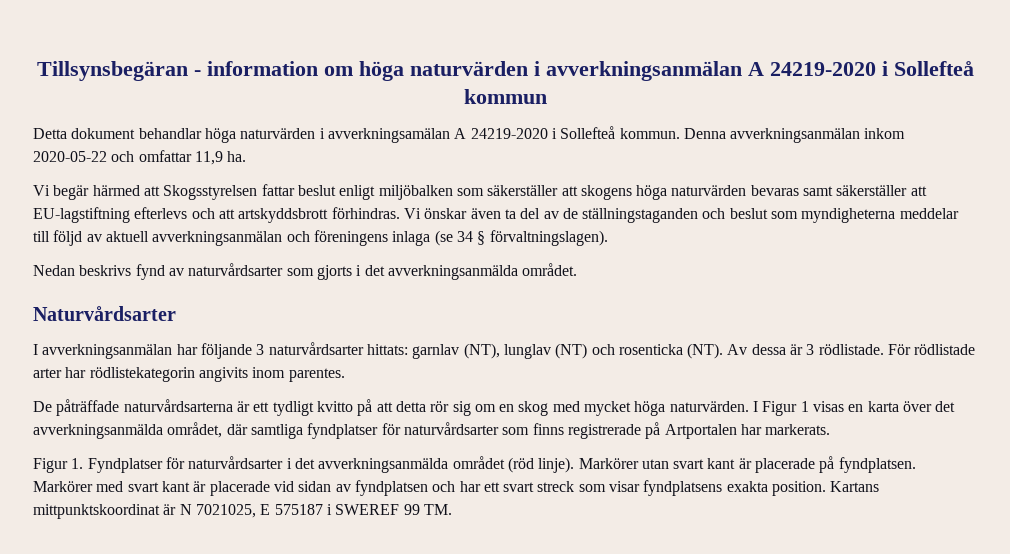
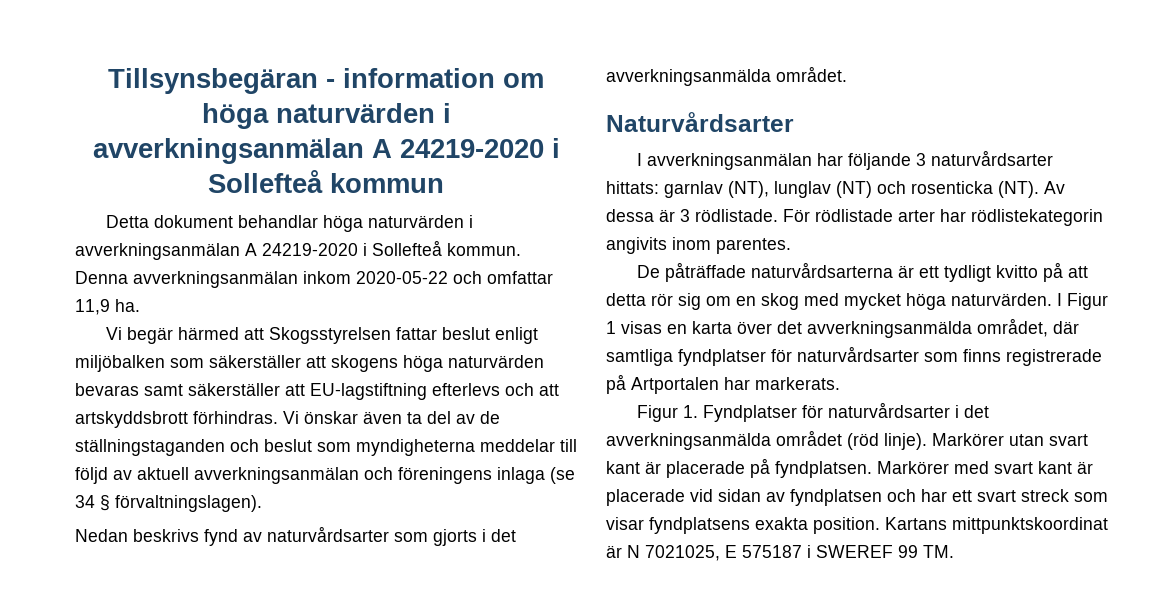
[327,128,450,143] avverkningsamälan -> [75,243,240,260] avverkningsanmälan

